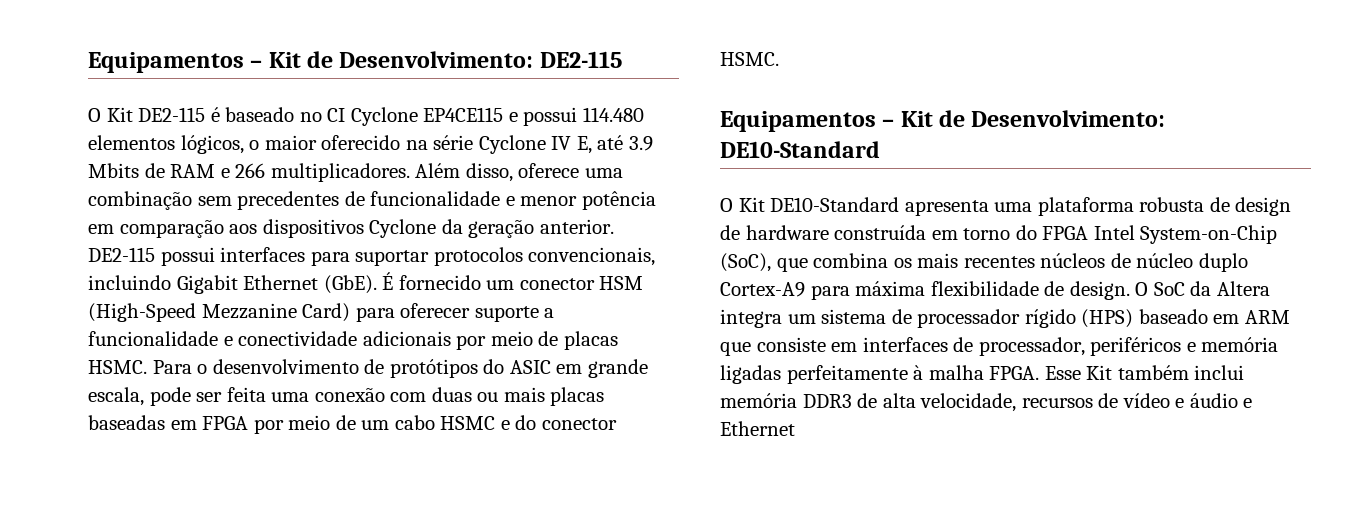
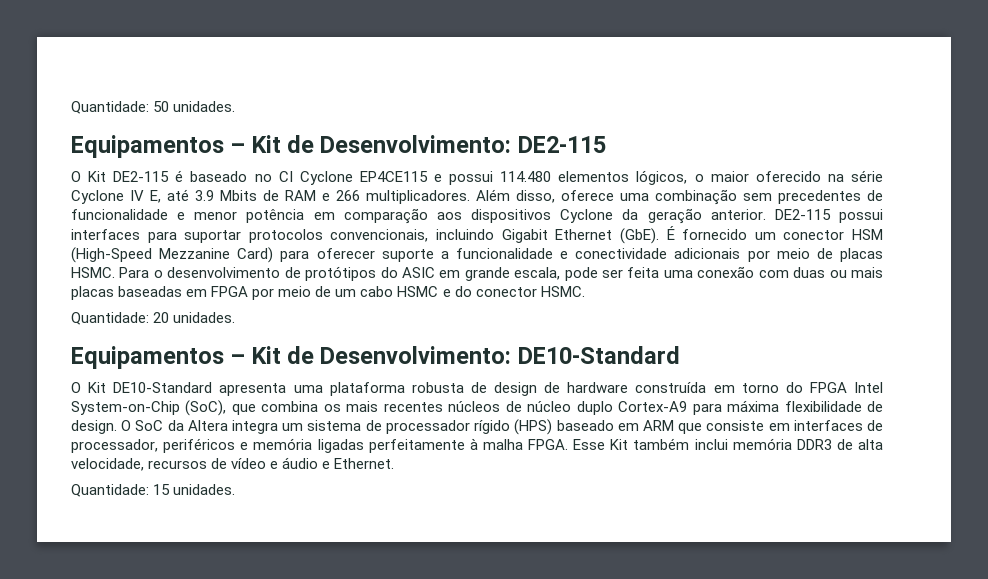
(88, 62) none -> [71,101,236,114] Quantidade: 50 unidades. //
(779, 59) none -> [71,312,236,325] // Quantidade: 20 unidades.
[720,421,795,436] Ethernet -> [334,458,395,469] [71,484,236,497] Ethernet. // Quantidade: 15 unidades.

